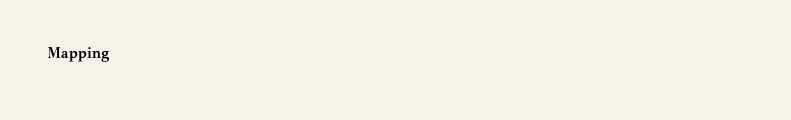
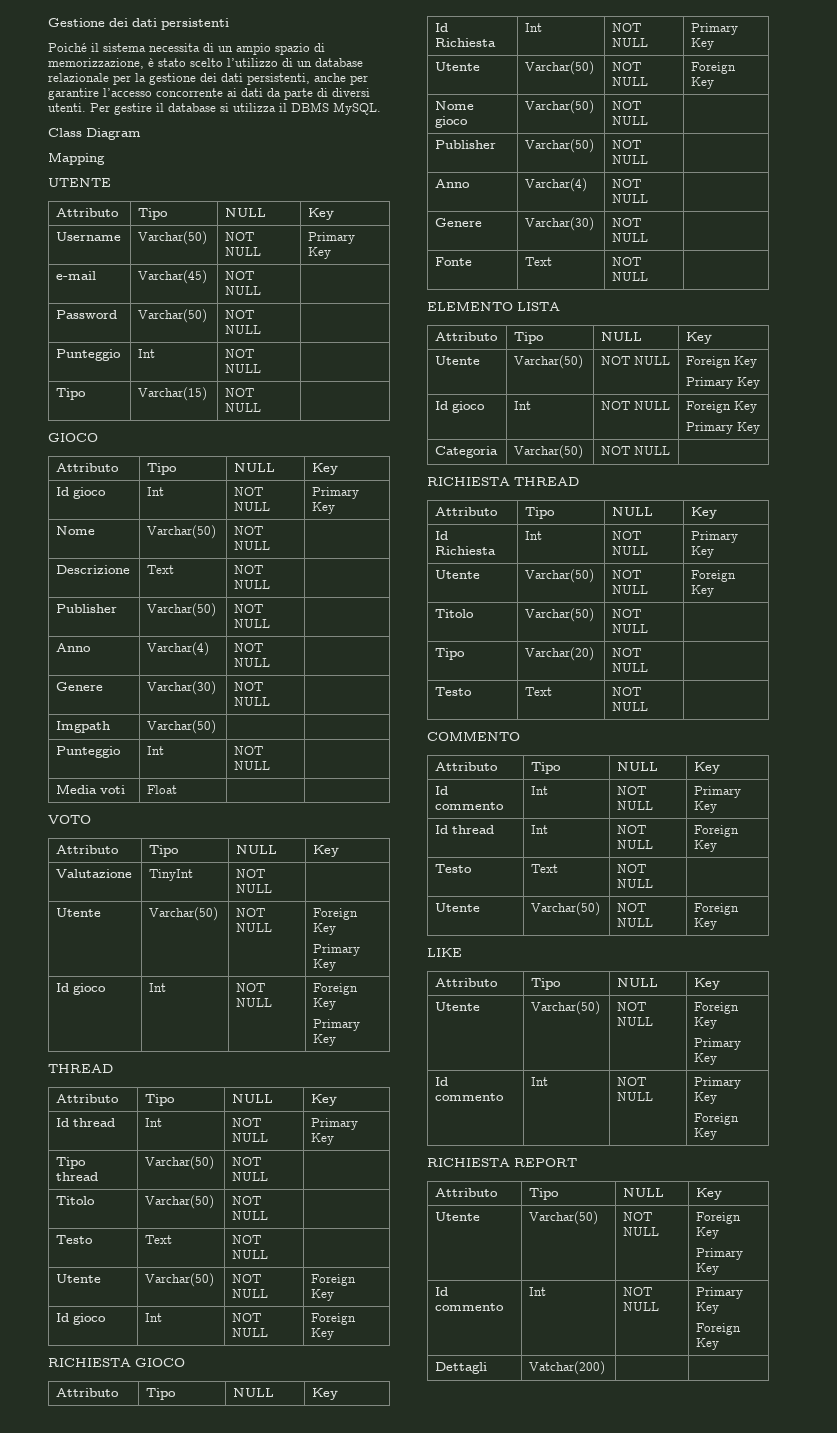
[47,47,110,62] Mapping -> [48,18,229,30] [48,43,325,55] [48,58,363,69] [48,73,368,85] [48,88,370,100] [48,102,381,115] [48,128,141,140] [48,152,105,165] [48,178,111,187] [56,208,120,217] [138,208,169,220] [225,208,267,217] [308,208,335,220] [56,232,122,241] [138,231,208,245] [225,232,255,241] [225,247,262,256] [308,232,356,244] [308,247,332,259] [56,271,97,280] [138,270,208,284] [225,271,255,280] [225,286,262,295] [56,310,118,319] [138,309,208,323] [225,310,255,319] [225,325,262,334] [56,349,122,361] [138,349,156,358] [225,349,255,358] [225,364,262,373] [56,388,87,400] [138,387,208,401] [225,388,255,397] [225,403,262,412] [48,433,98,442] [56,463,120,472] [147,463,178,475] [234,463,276,472] [312,463,339,475] [56,487,107,499] [147,487,165,496] [234,487,264,496] [234,502,271,511] [312,487,360,499] [312,502,336,514] [56,526,96,535] [147,525,217,539] [234,526,264,535] [234,541,271,550] [56,565,131,574] [147,565,175,574] [234,565,264,574] [234,580,271,589] [56,604,118,613] [147,603,217,617] [234,604,264,613] [234,619,271,628] [56,643,92,652] [147,642,210,656] [234,643,264,652] [234,658,271,667] [56,682,104,691] [147,681,217,695] [234,682,264,691] [234,697,271,706] [56,721,111,733] [147,720,217,734] [56,746,122,758] [147,746,165,755] [234,746,264,755] [234,761,271,770] [56,784,126,794] [147,785,178,794] [48,815,91,824] [56,845,120,854] [149,845,180,857] [236,845,278,854] [313,845,340,857] [56,869,133,878] [149,869,194,881] [236,869,266,878] [236,884,273,893] [56,908,102,917] [149,907,219,921] [236,908,266,917] [236,923,273,932] [313,908,359,920] [313,923,337,935] [313,944,361,956] [313,959,337,971] [56,983,107,995] [149,983,167,992] [236,983,266,992] [236,998,273,1007] [313,983,359,995] [313,998,337,1010] [313,1019,361,1031] [313,1034,337,1046] [48,1064,113,1073] [56,1094,120,1103] [145,1094,176,1106] [232,1094,274,1103] [311,1094,338,1106] [56,1118,116,1127] [145,1118,163,1127] [232,1118,262,1127] [232,1133,269,1142] [311,1118,359,1130] [311,1133,335,1145] [56,1157,87,1169] [56,1172,99,1181] [145,1156,215,1170] [232,1157,262,1166] [232,1172,269,1181] [56,1196,96,1205] [145,1195,215,1209] [232,1196,262,1205] [232,1211,269,1220] [56,1235,94,1244] [145,1235,173,1244] [232,1235,262,1244] [232,1250,269,1259] [56,1274,102,1283] [145,1273,215,1287] [232,1274,262,1283] [232,1289,269,1298] [311,1274,357,1286] [311,1289,335,1301] [56,1313,107,1325] [145,1313,163,1322] [232,1313,262,1322] [232,1328,269,1337] [311,1313,357,1325] [311,1328,335,1340] [48,1358,185,1367] [56,1388,120,1397] [146,1388,177,1400] [233,1388,275,1397] [312,1388,339,1400] [435,23,449,32] [435,38,497,47] [525,23,543,32] [612,23,642,32] [612,38,649,47] [691,23,739,35] [691,38,715,50] [435,62,481,71] [525,61,595,75] [612,62,642,71] [612,77,649,86] [691,62,737,74] [691,77,715,89] [435,101,475,110] [435,116,469,128] [525,100,595,114] [612,101,642,110] [612,116,649,125] [435,140,497,149] [525,139,595,153] [612,140,642,149] [612,155,649,164] [435,179,471,188] [525,178,588,192] [612,179,642,188] [612,194,649,203] [435,218,483,227] [525,217,595,231] [612,218,642,227] [612,233,649,242] [435,257,473,266] [525,257,553,266] [612,257,642,266] [612,272,649,281] [427,301,560,311] [435,332,499,341] [514,332,545,344] [601,332,643,341] [686,332,713,344] [435,356,481,365] [514,355,584,369] [601,356,671,365] [686,356,758,368] [686,377,761,389] [435,401,486,413] [514,401,532,410] [601,401,671,410] [686,401,758,413] [686,422,761,434] [435,446,499,458] [514,445,584,459] [601,446,671,455] [427,477,579,486] [435,507,499,516] [525,507,556,519] [612,507,654,516] [691,507,718,519] [435,531,449,540] [435,546,497,555] [525,531,543,540] [612,531,642,540] [612,546,649,555] [691,531,739,543] [691,546,715,558] [435,570,481,579] [525,569,595,583] [612,570,642,579] [612,585,649,594] [691,570,737,582] [691,585,715,597] [435,609,475,618] [525,608,595,622] [612,609,642,618] [612,624,649,633] [435,648,466,660] [525,647,595,661] [612,648,642,657] [612,663,649,672] [435,687,473,696] [525,687,553,696] [612,687,642,696] [612,702,649,711] [427,731,520,741] [435,762,499,771] [531,762,562,774] [617,762,659,771] [694,762,721,774] [435,786,449,795] [435,802,505,810] [531,786,549,795] [617,786,647,795] [617,801,654,810] [694,786,742,798] [694,801,718,813] [435,825,495,834] [531,825,549,834] [617,825,647,834] [617,840,654,849] [694,825,740,837] [694,840,718,852] [435,864,473,873] [531,864,559,873] [617,864,647,873] [617,879,654,888] [435,903,481,912] [531,902,601,916] [617,903,647,912] [617,918,654,927] [694,903,740,915] [694,918,718,930] [427,948,462,957] [435,978,499,987] [531,978,562,990] [617,978,659,987] [694,978,721,990] [435,1002,481,1011] [531,1001,601,1015] [617,1002,647,1011] [617,1017,654,1026] [694,1002,740,1014] [694,1017,718,1029] [694,1038,742,1050] [694,1053,718,1065] [435,1077,449,1086] [435,1093,505,1101] [531,1077,549,1086] [617,1077,647,1086] [617,1092,654,1101] [694,1077,742,1089] [694,1092,718,1104] [694,1113,740,1125] [694,1128,718,1140] [427,1158,577,1167] [435,1188,499,1197] [529,1188,560,1200] [623,1188,665,1197] [696,1188,723,1200] [435,1212,481,1221] [529,1211,599,1225] [623,1212,653,1221] [623,1227,660,1236] [696,1212,742,1224] [696,1227,720,1239] [696,1248,744,1260] [696,1263,720,1275] [435,1287,449,1296] [435,1303,505,1311] [529,1287,547,1296] [623,1287,653,1296] [623,1302,660,1311] [696,1287,744,1299] [696,1302,720,1314] [696,1323,742,1335] [696,1338,720,1350] [435,1362,488,1374] [529,1361,606,1375] Gestione dei dati persistenti // Poiché il sistema necessita di un ampio spazio di memorizzazione, è stato scelto l’utilizzo di un database relazionale per la gestione dei dati persistenti, anche per garantire l’accesso concorrente ai dati da parte di diversi utenti. Per gestire il database si utilizza il DBMS MySQL. // Class Diagram // Mapping // UTENTE // Attributo | Tipo | NULL | Key // Username | Varchar(50) | NOT NULL | Primary Key // e-mail | Varchar(45) | NOT NULL | // Password | Varchar(50) | NOT NULL | // Punteggio | Int | NOT NULL | // Tipo | Varchar(15) | NOT NULL | // GIOCO // Attributo | Tipo | NULL | Key // Id gioco | Int | NOT NULL | Primary Key // Nome | Varchar(50) | NOT NULL | // Descrizione | Text | NOT NULL | // Publisher | Varchar(50) | NOT NULL | // Anno | Varchar(4) | NOT NULL | // Genere | Varchar(30) | NOT NULL | // Imgpath | Varchar(50) | | // Punteggio | Int | NOT NULL | // Media voti | Float | | // VOTO // Attributo | Tipo | NULL | Key // Valutazione | TinyInt | NOT NULL | // Utente | Varchar(50) | NOT NULL | Foreign Key // Primary Key // Id gioco | Int | NOT NULL | Foreign Key // Primary Key // THREAD // Attributo | Tipo | NULL | Key // Id thread | Int | NOT NULL | Primary Key // Tipo thread | Varchar(50) | NOT NULL | // Titolo | Varchar(50) | NOT NULL | // Testo | Text | NOT NULL | // Utente | Varchar(50) | NOT NULL | Foreign Key // Id gioco | Int | NOT NULL | Foreign Key // RICHIESTA GIOCO // Attributo | Tipo | NULL | Key // Id Richiesta | Int | NOT NULL | Primary Key // Utente | Varchar(50) | NOT NULL | Foreign Key // Nome gioco | Varchar(50) | NOT NULL | // Publisher | Varchar(50) | NOT NULL | // Anno | Varchar(4) | NOT NULL | // Genere | Varchar(30) | NOT NULL | // Fonte | Text | NOT NULL | // ELEMENTO LISTA // Attributo | Tipo | NULL | Key // Utente | Varchar(50) | NOT NULL | Foreign Key // Primary Key // Id gioco | Int | NOT NULL | Foreign Key // Primary Key // Categoria | Varchar(50) | NOT NULL | // RICHIESTA THREAD // Attributo | Tipo | NULL | Key // Id Richiesta | Int | NOT NULL | Primary Key // Utente | Varchar(50) | NOT NULL | Foreign Key // Titolo | Varchar(50) | NOT NULL | // Tipo | Varchar(20) | NOT NULL | // Testo | Text | NOT NULL | // COMMENTO // Attributo | Tipo | NULL | Key // Id commento | Int | NOT NULL | Primary Key // Id thread | Int | NOT NULL | Foreign Key // Testo | Text | NOT NULL | // Utente | Varchar(50) | NOT NULL | Foreign Key // LIKE // Attributo | Tipo | NULL | Key // Utente | Varchar(50) | NOT NULL | Foreign Key // Primary Key // Id commento | Int | NOT NULL | Primary Key // Foreign Key // RICHIESTA REPORT // Attributo | Tipo | NULL | Key // Utente | Varchar(50) | NOT NULL | Foreign Key // Primary Key // Id commento | Int | NOT NULL | Primary Key // Foreign Key // Dettagli | Vatchar(200) | |

